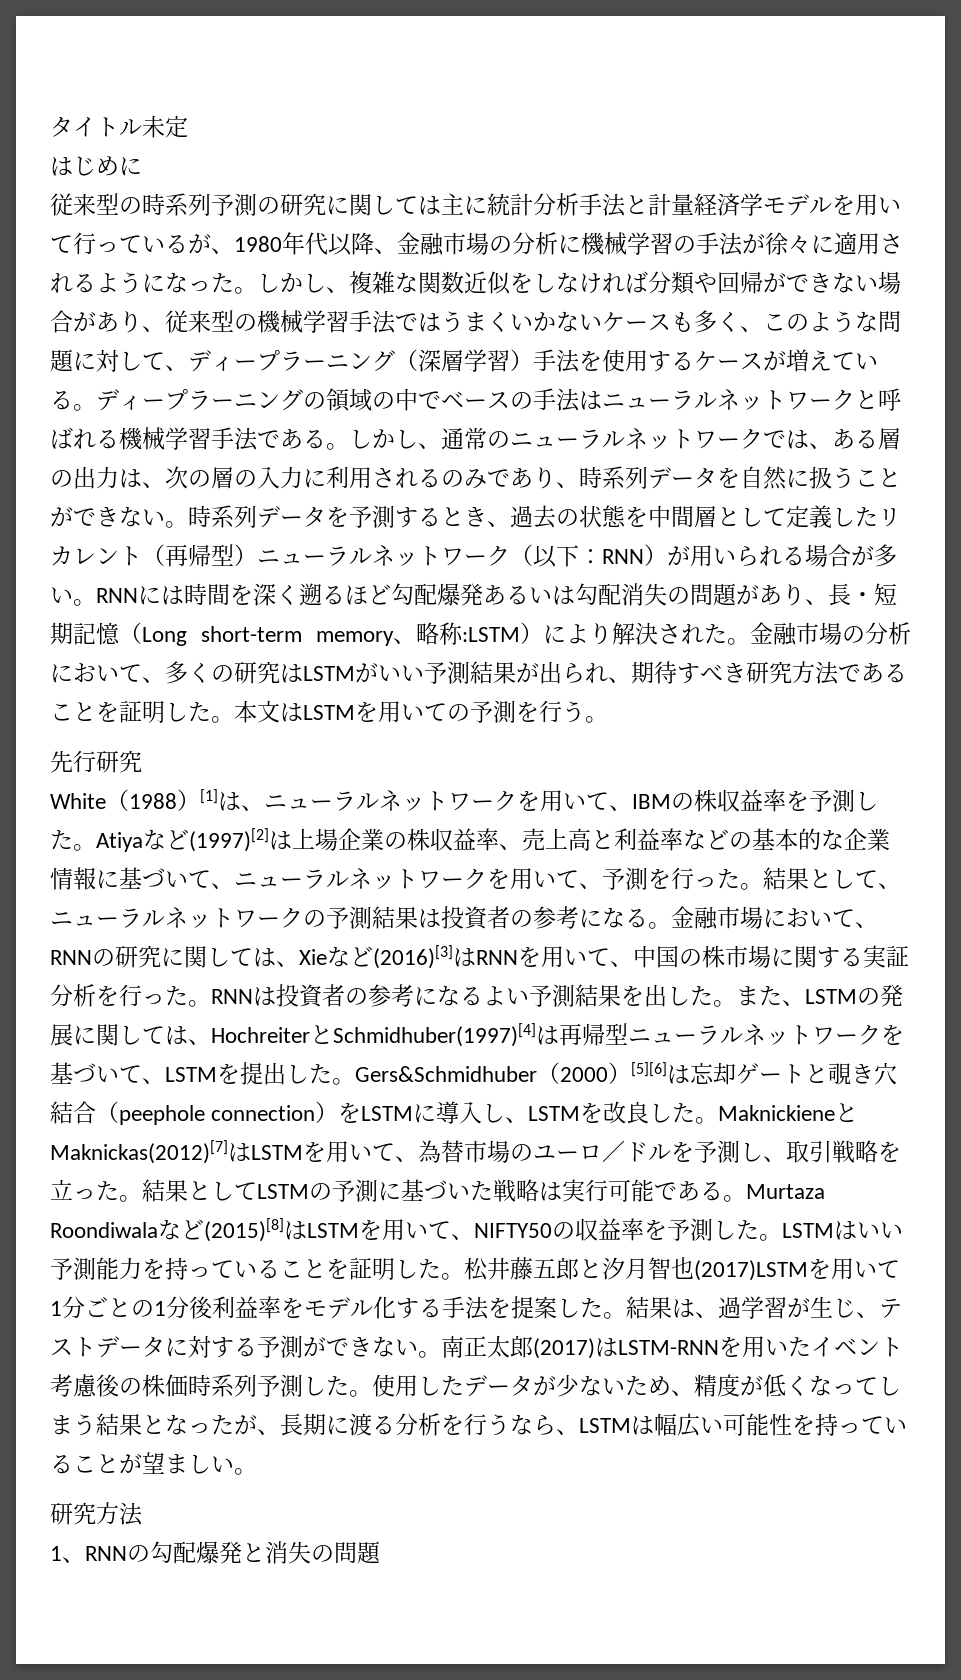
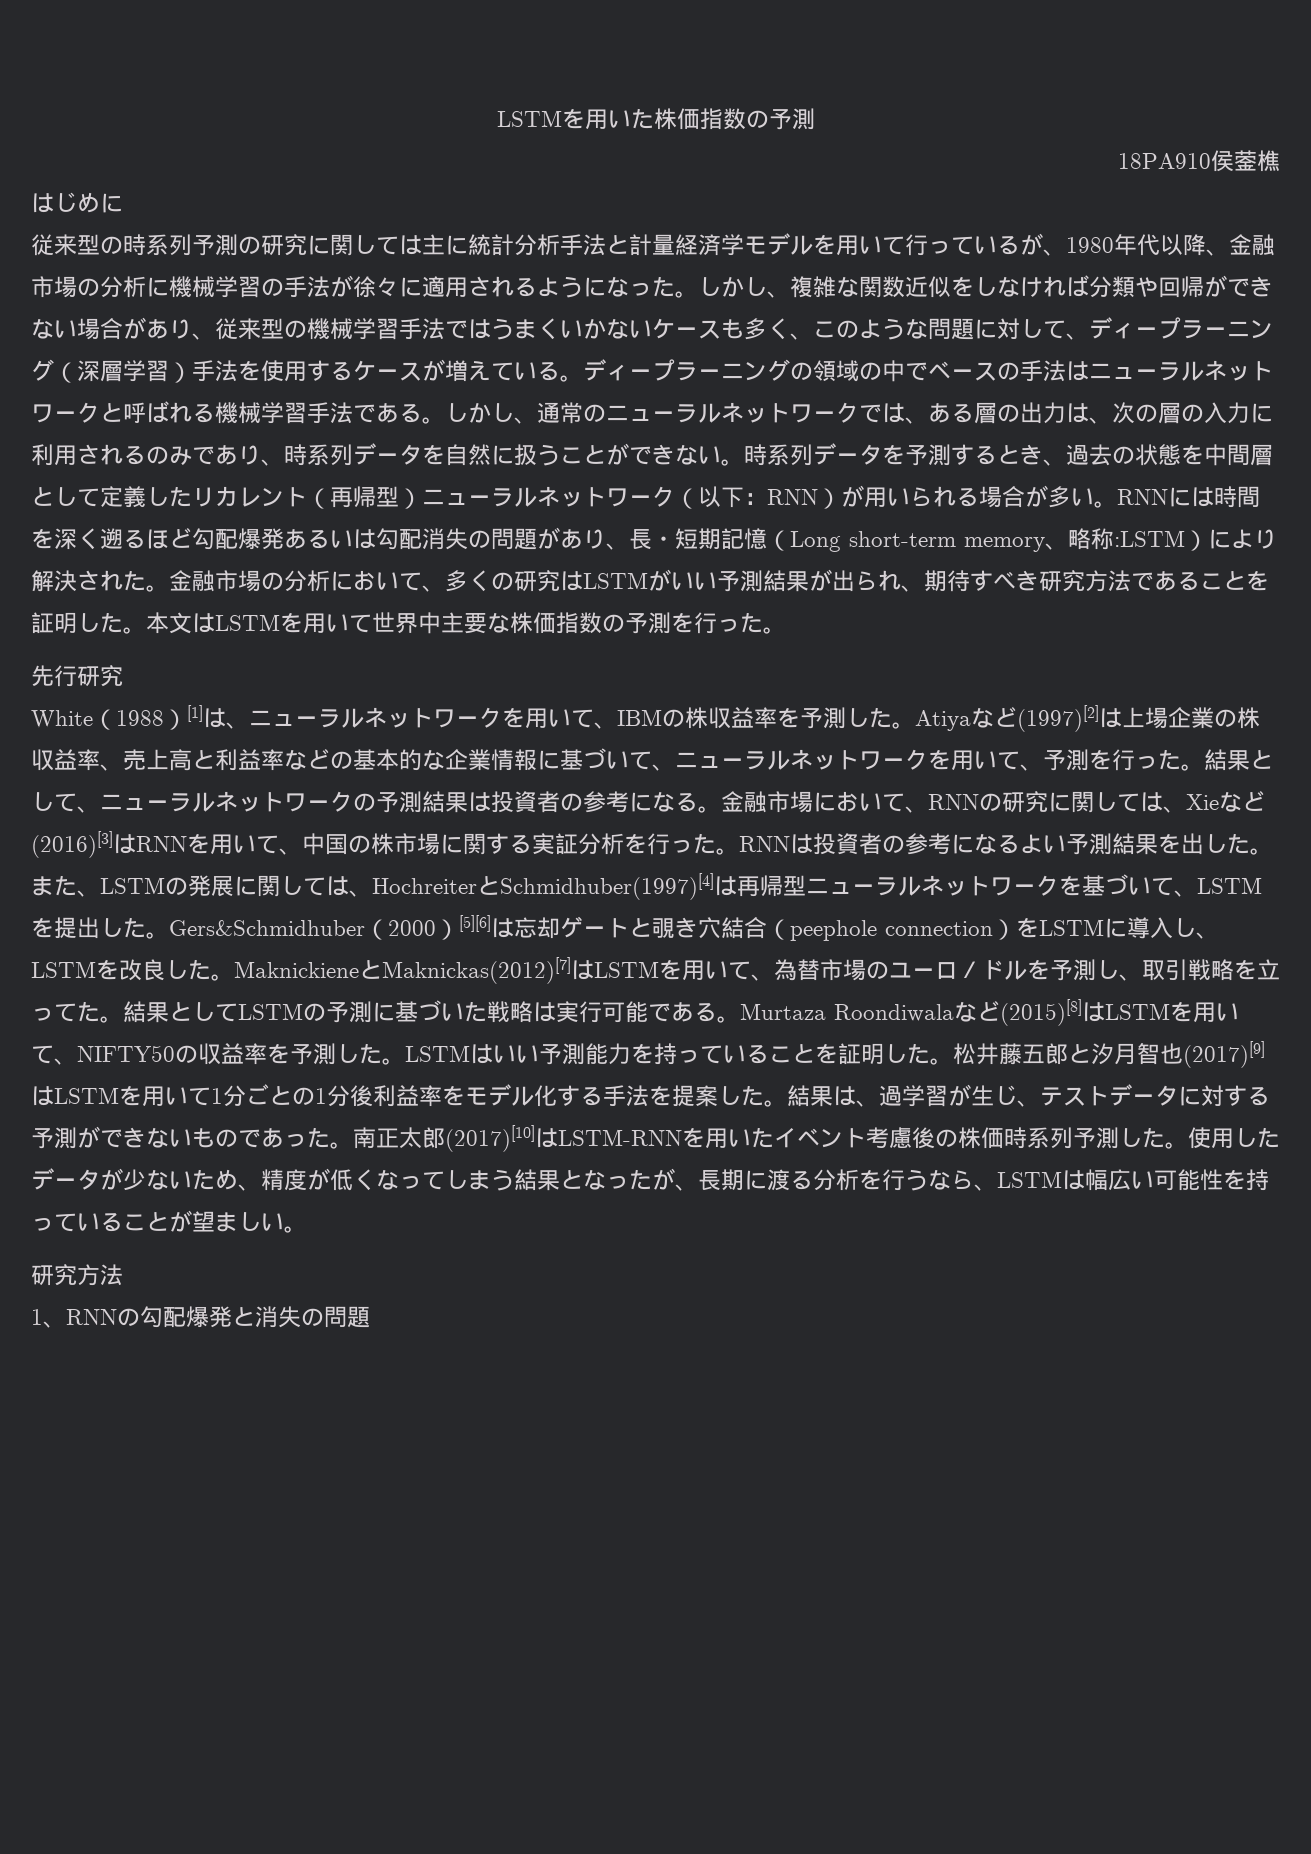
[50,115,188,138] タイトル未定 -> [496,108,815,130] [1118,150,1280,172] LSTMを用いた株価指数の予測 // 18PA910侯蓥樵
(447, 712) none -> [372,612,602,634] 世界中主要な株価指数
[562,701,585,723] う -> [717,612,763,633] った
(96, 1194) none -> [54,1003,77,1022] て
[694,1260,808,1281] (2017)LSTM -> [1183,1041,1265,1068] [31,1086,119,1106] (2017)[9]はLSTM
(418, 1347) none -> [192,1127,330,1148] ものであった
[533,1338,595,1359] (2017) -> [445,1125,535,1152] (2017)[10]

